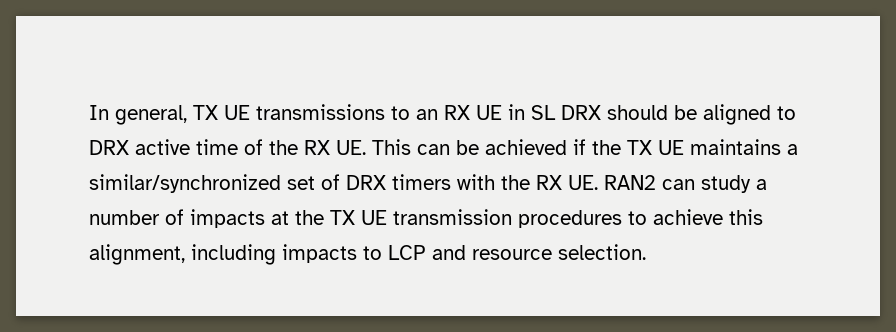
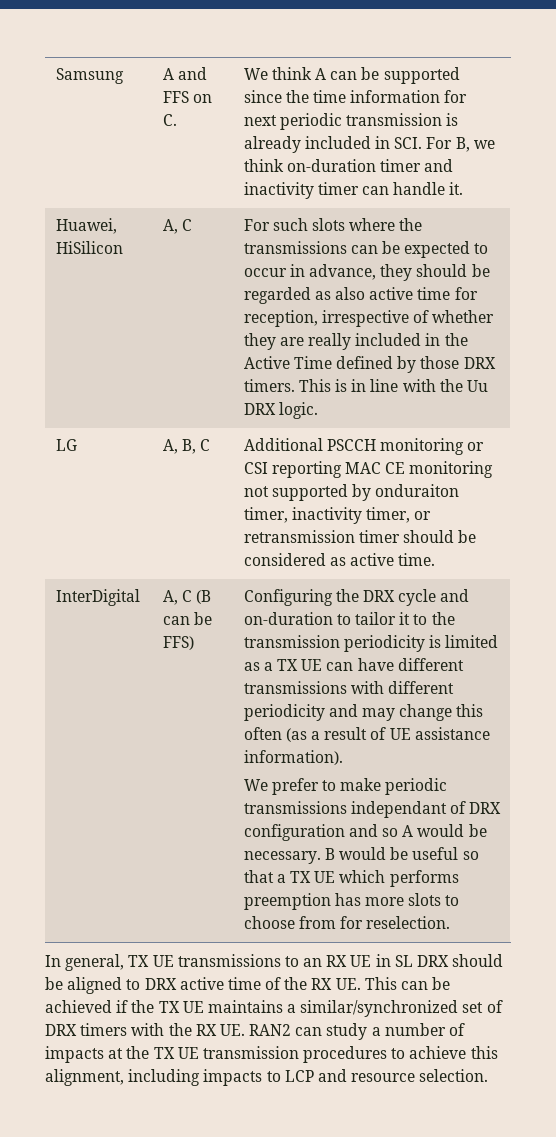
(89, 112) none -> [55,68,124,84] [162,67,207,80] [162,91,212,103] [162,114,177,126] [243,67,460,84] [243,90,468,103] [243,113,459,130] [243,136,495,153] [243,159,454,172] [243,182,464,199] [55,218,117,234] [55,241,123,254] [162,219,192,234] [243,218,423,231] [243,241,489,258] [243,264,490,281] [243,287,478,304] [243,310,495,327] [243,333,468,350] [243,356,496,373] [243,379,488,392] [243,402,318,419] [55,439,77,451] [162,439,210,454] [243,438,485,455] [243,461,494,478] [243,484,460,501] [243,507,432,524] [243,530,477,543] [243,553,436,566] [55,589,140,606] [162,590,211,605] [162,612,212,625] [162,636,194,650] [243,589,470,606] [243,612,455,625] [243,635,499,652] [243,658,464,671] [243,681,454,694] [243,704,484,721] [243,727,490,742] [243,750,343,765] [243,778,448,795] [243,801,502,818] [243,824,487,841] [243,847,479,864] [243,870,459,887] [243,893,460,910] [243,916,451,929] Samsung | A and FFS on C. | We think A can be supported since the time information for next periodic transmission is already included in SCI. For B, we think on-duration timer and inactivity timer can handle it. // Huawei, HiSilicon | A, C | For such slots where the transmissions can be expected to occur in advance, they should be regarded as also active time for reception, irrespective of whether they are really included in the Active Time defined by those DRX timers. This is in line with the Uu DRX logic. // LG | A, B, C | Additional PSCCH monitoring or CSI reporting MAC CE monitoring not supported by onduraiton timer, inactivity timer, or retransmission timer should be considered as active time. // InterDigital | A, C (B can be FFS) | Configuring the DRX cycle and on-duration to tailor it to the transmission periodicity is limited as a TX UE can have different transmissions with different periodicity and may change this often (as a result of UE assistance information). // We prefer to make periodic transmissions independant of DRX configuration and so A would be necessary. B would be useful so that a TX UE which performs preemption has more slots to choose from for reselection. //

